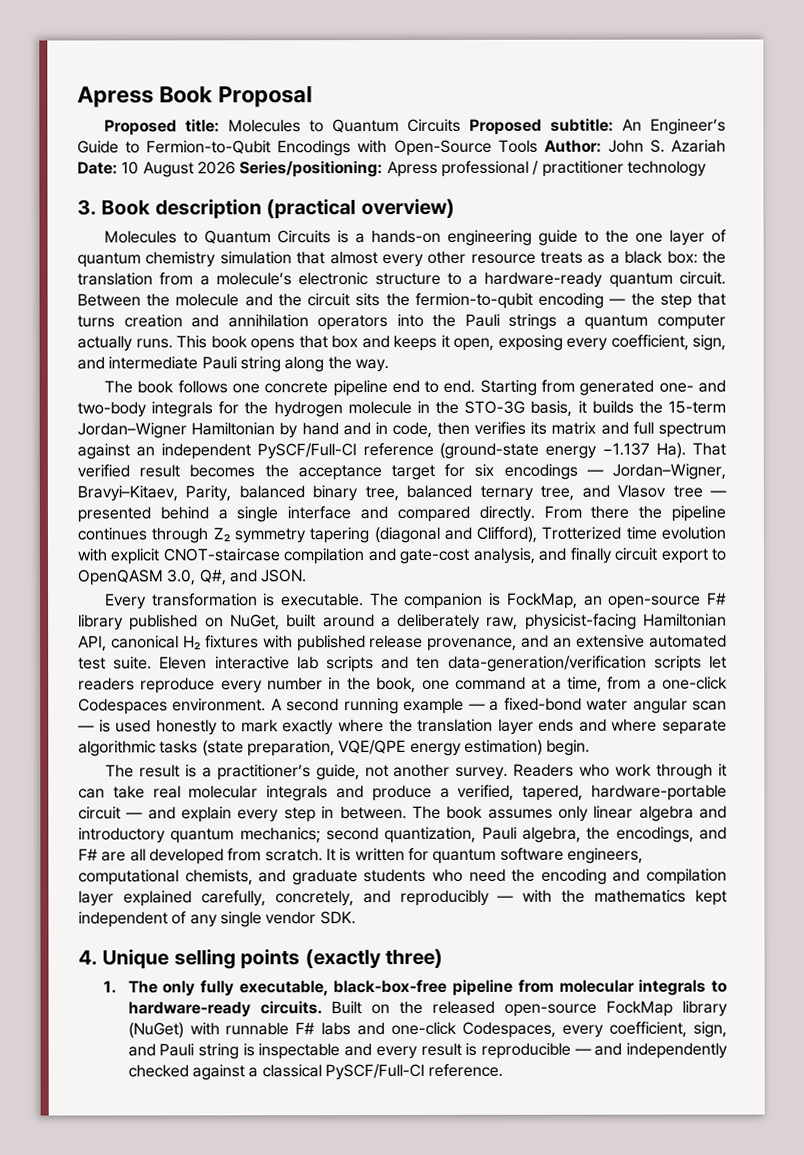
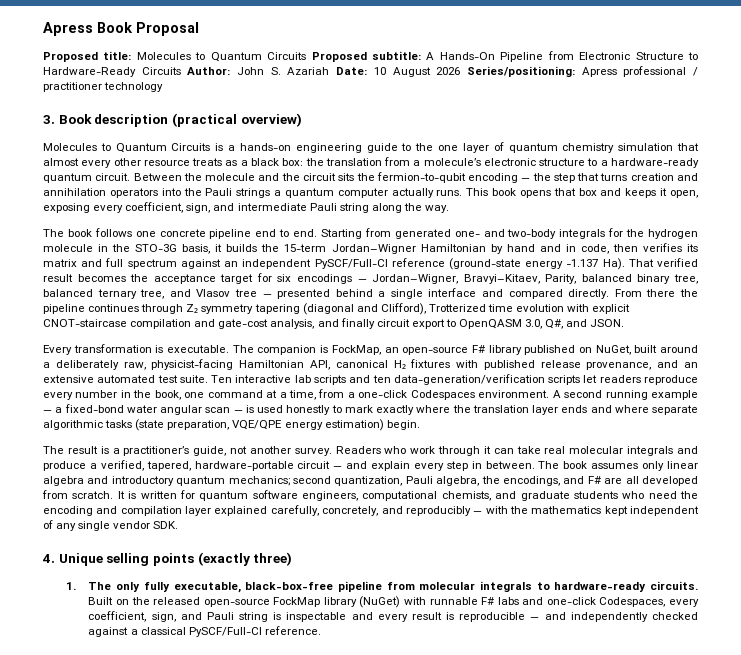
[621,118,726,135] [77,139,538,157] An Engineer’s Guide to Fermion-to-Qubit Encodings with Open-Source Tools -> [426,51,699,62] [43,67,181,77] A Hands-On Pipeline from Electronic Structure to Hardware-Ready Circuits
[159,656,208,670] Eleven -> [211,375,233,383] Ten

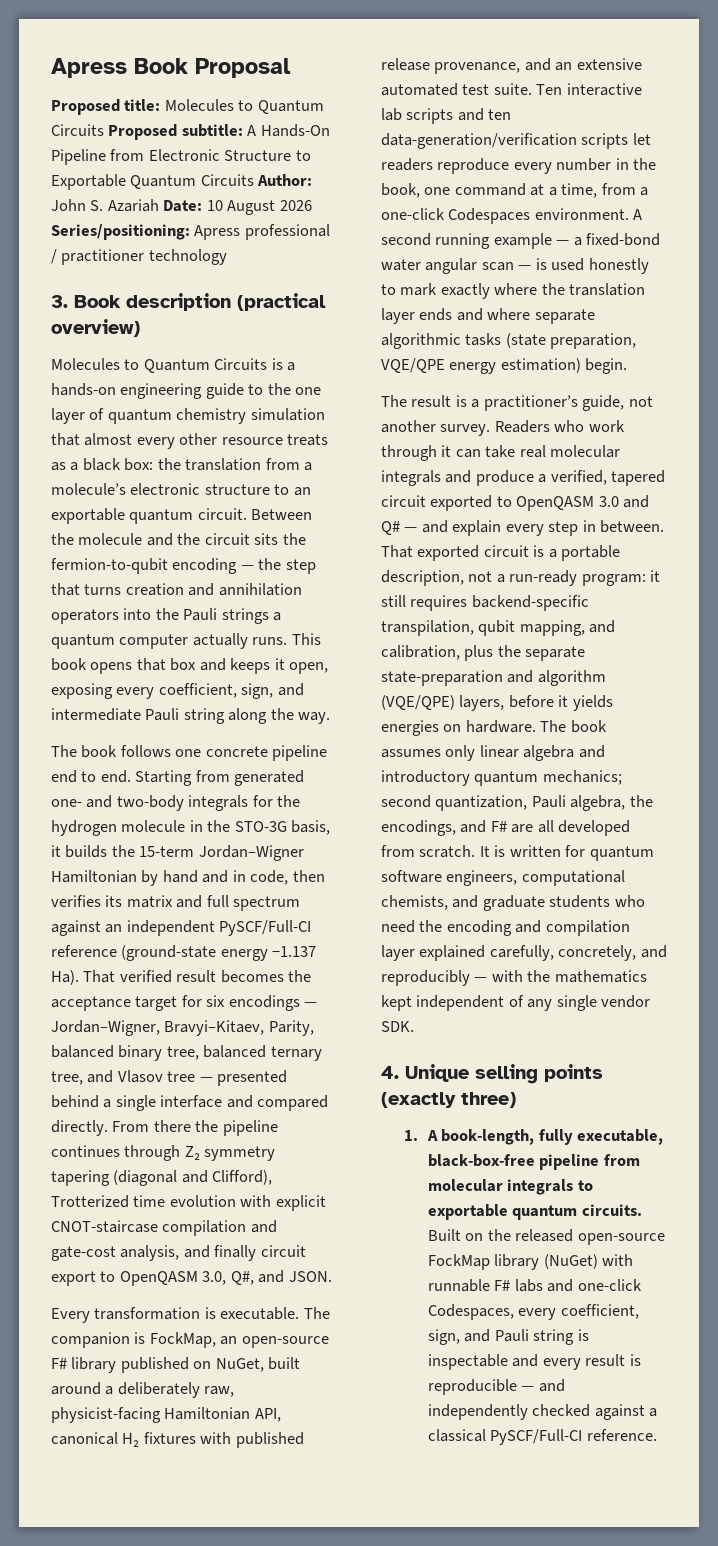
[43,67,136,77] Hardware-Ready -> [51,174,197,190] Exportable Quantum
[600,158,699,168] a hardware-ready -> [293,487,311,496] [51,508,125,524] an exportable
[146,461,331,471] tapered, hardware-portable circuit -> [611,470,666,486] [381,495,650,511] [381,521,400,535] tapered circuit exported to OpenQASM 3.0 and Q#
(535, 465) none -> [381,545,621,561] [381,570,661,586] [381,595,589,611] [381,620,616,636] [381,645,586,661] [381,670,606,686] [381,695,613,711] [381,720,536,736] That exported circuit is a portable description, not a run-ready program: it still requires backend-specific transpilation, qubit mapping, and calibration, plus the separate state-preparation and algorithm (VQE/QPE) layers, before it yields energies on hardware.
[88,582,141,592] The only -> [426,1129,535,1145] A book-length,
[554,582,647,592] hardware-ready -> [427,1204,578,1220] exportable quantum

